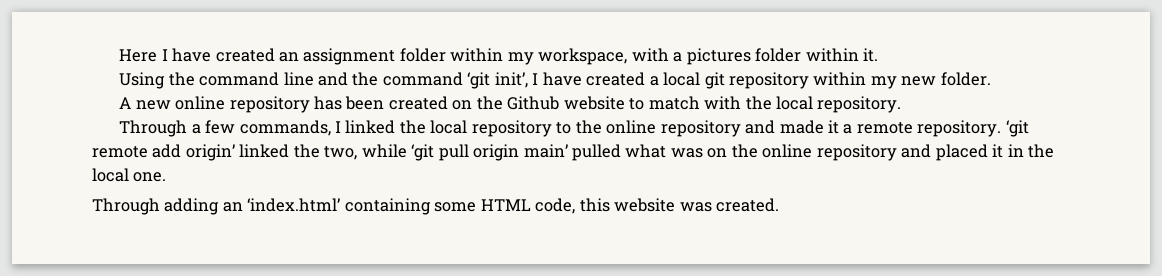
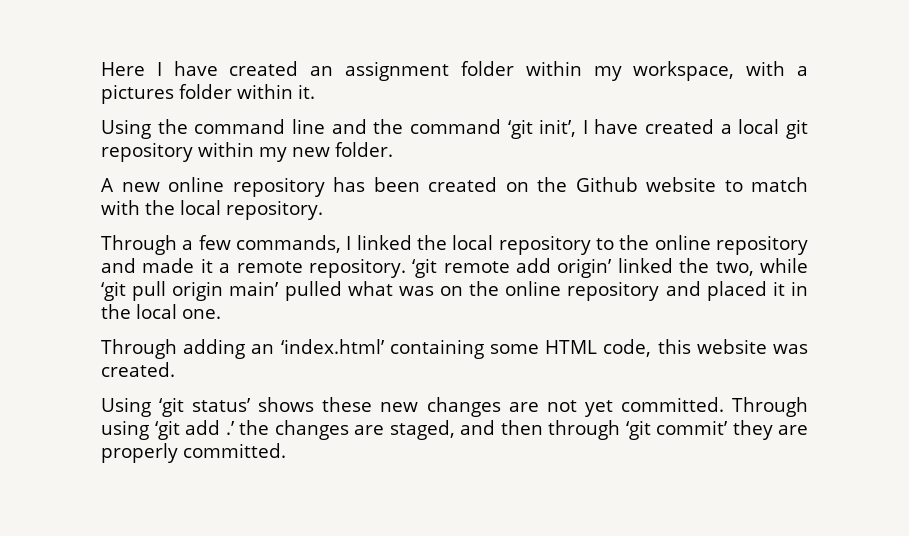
(780, 205) none -> [101,397,808,417] [101,420,808,440] [101,443,286,463] // Using ‘git status’ shows these new changes are not yet committed. Through using ‘git add .’ the changes are staged, and then through ‘git commit’ they are properly committed.

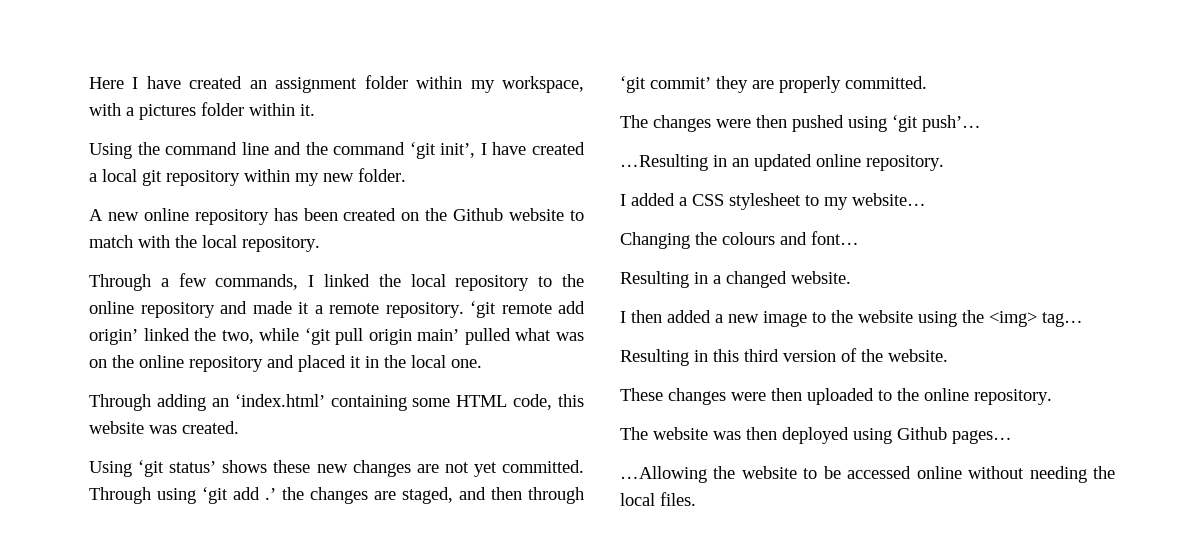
(286, 450) none -> [620,115,981,132] [620,154,944,171] [620,193,926,210] [620,231,859,249] [620,271,851,288] [620,310,1083,327] [620,348,948,366] [620,388,1052,405] [620,427,1012,444] [620,466,1115,483] [620,492,696,506] // The changes were then pushed using ‘git push’… // …Resulting in an updated online repository. // I added a CSS stylesheet to my website… // Changing the colours and font… // Resulting in a changed website. // I then added a new image to the website using the <img> tag… // Resulting in this third version of the website. // These changes were then uploaded to the online repository. // The website was then deployed using Github pages… // …Allowing the website to be accessed online without needing the local files.

